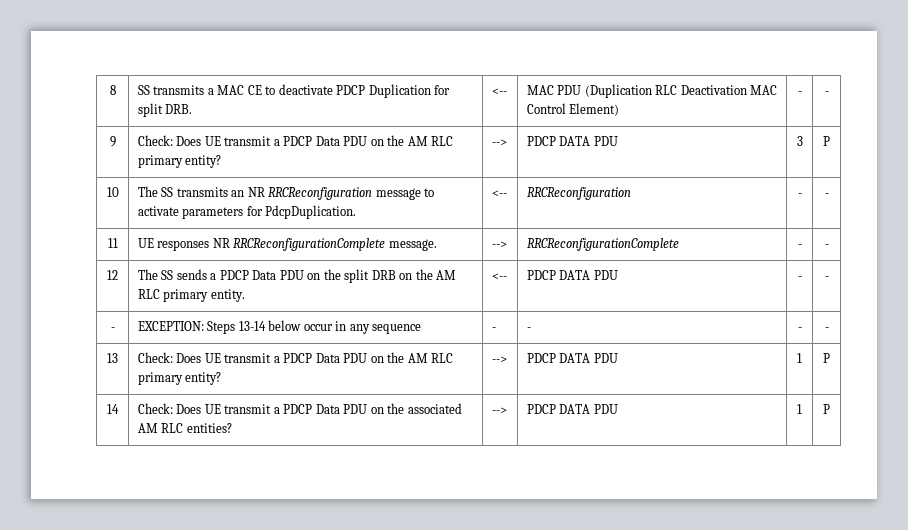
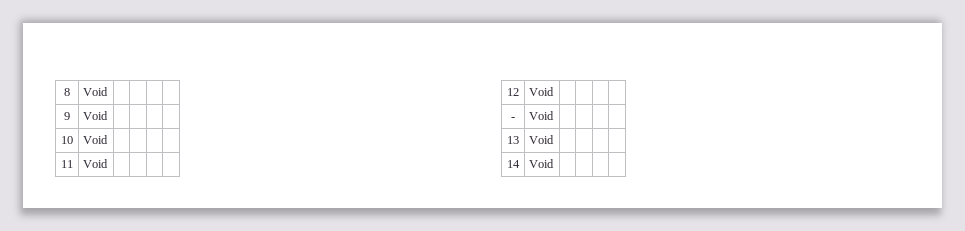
[137,84,451,98] [137,103,193,117] [491,88,507,95] [526,84,778,98] [526,103,620,116] [797,91,802,95] [824,91,829,95] [109,136,116,147] [137,135,454,146] [137,155,222,168] [491,139,507,146] [526,136,618,146] [796,136,803,146] [823,136,830,146] [106,187,119,197] [137,186,435,200] [137,205,357,219] [491,190,507,197] [526,187,631,200] [797,193,802,197] [824,193,829,197] [107,238,118,248] [137,238,437,251] [491,241,507,248] [526,238,679,251] [797,244,802,248] [824,244,829,248] [107,270,118,280] [137,269,457,283] [137,289,245,302] [491,273,507,280] [526,270,618,280] [797,276,802,280] [824,276,829,280] [110,327,115,331] [137,320,422,334] [491,327,496,331] [526,327,531,331] [797,327,802,331] [824,327,829,331] [107,353,118,363] [137,352,454,363] [137,372,222,385] [491,356,507,363] [526,353,618,363] [797,353,802,363] [823,353,830,363] [107,404,119,414] [137,403,462,414] [137,423,232,433] [491,407,507,414] [526,404,618,414] [797,404,802,414] [823,404,830,414] SS transmits a MAC CE to deactivate PDCP Duplication for split DRB. | <-- | MAC PDU (Duplication RLC Deactivation MAC Control Element) | - | - // 9 | Check: Does UE transmit a PDCP Data PDU on the AM RLC primary entity? | --> | PDCP DATA PDU | 3 | P // 10 | The SS transmits an NR RRCReconfiguration message to activate parameters for PdcpDuplication. | <-- | RRCReconfiguration | - | - // 11 | UE responses NR RRCReconfigurationComplete message. | --> | RRCReconfigurationComplete | - | - // 12 | The SS sends a PDCP Data PDU on the split DRB on the AM RLC primary entity. | <-- | PDCP DATA PDU | - | - // - | EXCEPTION: Steps 13-14 below occur in any sequence | - | - | - | - // 13 | Check: Does UE transmit a PDCP Data PDU on the AM RLC primary entity? | --> | PDCP DATA PDU | 1 | P // 14 | Check: Does UE transmit a PDCP Data PDU on the associated AM RLC entities? | --> | PDCP DATA PDU | 1 | P -> [83,87,109,96] [64,112,70,120] [83,111,109,120] [61,136,73,144] [83,135,109,144] [61,160,73,168] [83,159,109,168] [507,88,519,96] [529,87,555,96] [511,117,515,120] [529,111,555,120] [507,136,519,144] [529,135,555,144] [507,160,520,168] [529,159,555,168] Void | | | | // 9 | Void | | | | // 10 | Void | | | | // 11 | Void | | | | // 12 | Void | | | | // - | Void | | | | // 13 | Void | | | | // 14 | Void | | | |

